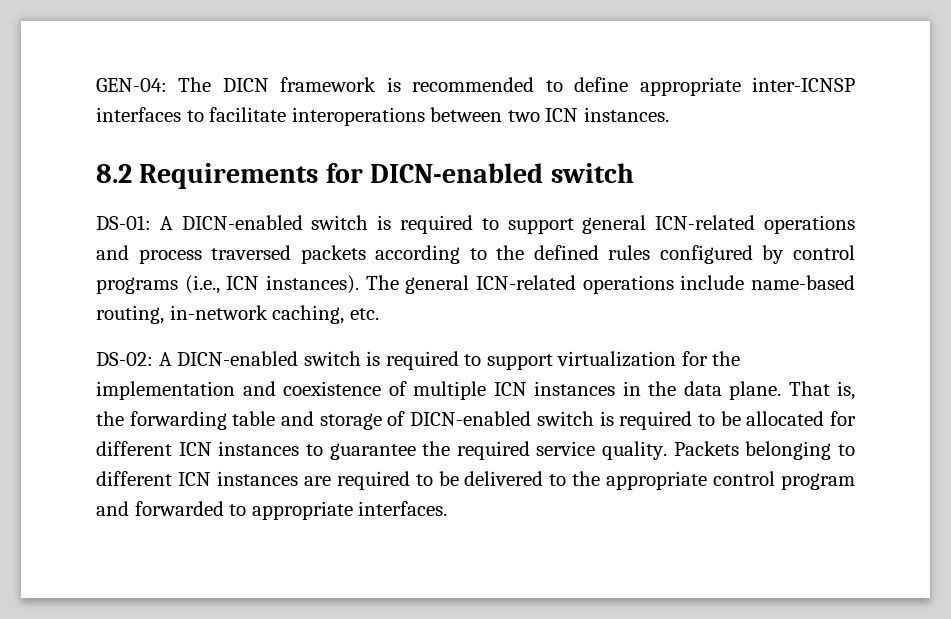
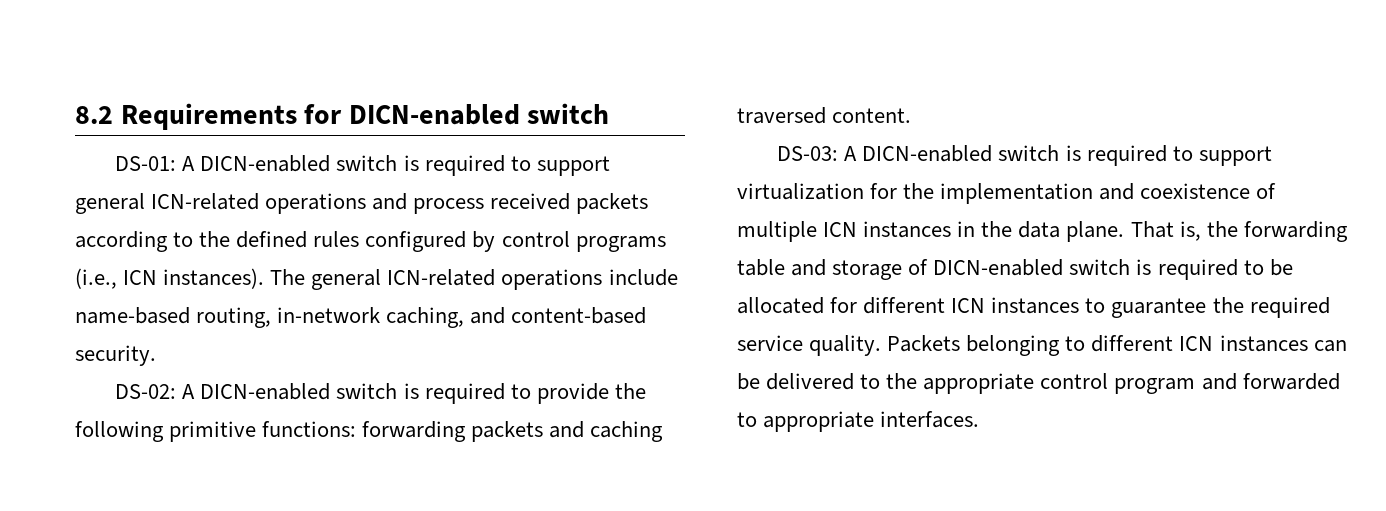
[96,77,856,96] [96,107,669,126] GEN-04: The DICN framework is recommended to define appropriate inter-ICNSP interfaces to facilitate interoperations between two ICN instances. // -> (75, 115) none
[211,245,292,260] traversed -> [490,193,571,210] received
[349,308,379,320] etc. -> [470,307,647,324] [75,345,156,366] and content-based security.
(482, 360) none -> [536,383,646,404] [75,421,664,442] [737,107,912,124] [777,145,1193,166] provide the following primitive functions: forwarding packets and caching traversed content. // DS-03: A DICN-enabled switch is required to
[303,471,433,490] are required to -> [1313,340,1347,352] can

